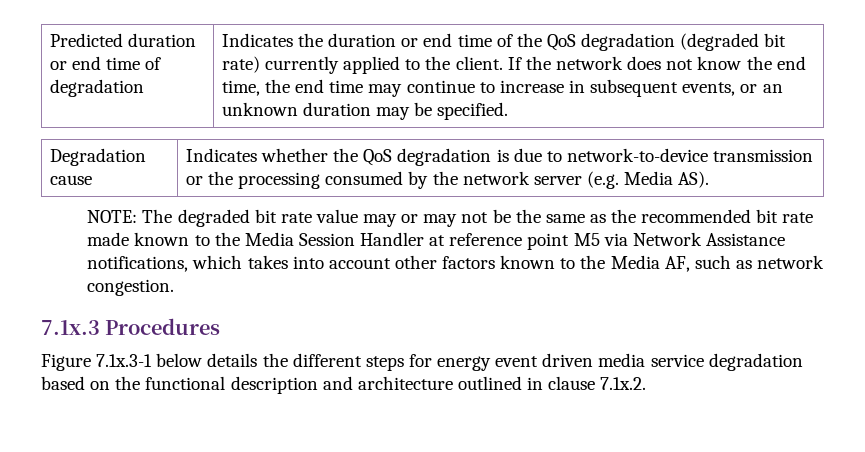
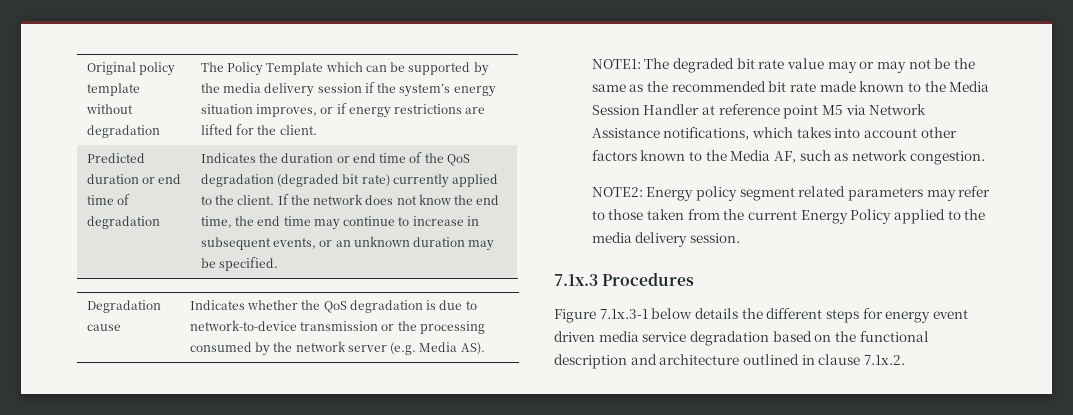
(49, 40) none -> [86,62,176,76] [86,83,140,96] [85,104,133,114] [86,125,160,138] [200,62,489,76] [200,82,496,97] [200,103,486,118] [200,124,317,135] Original policy template without degradation | The Policy Template which can be supported by the media delivery session if the system’s energy situation improves, or if energy restrictions are lifted for the client. //
[87,210,138,223] NOTE: -> [591,59,641,69] NOTE1:
(175, 287) none -> [591,186,991,201] [591,209,986,224] [591,232,741,247] // NOTE2: Energy policy segment related parameters may refer to those taken from the current Energy Policy applied to the media delivery session.

